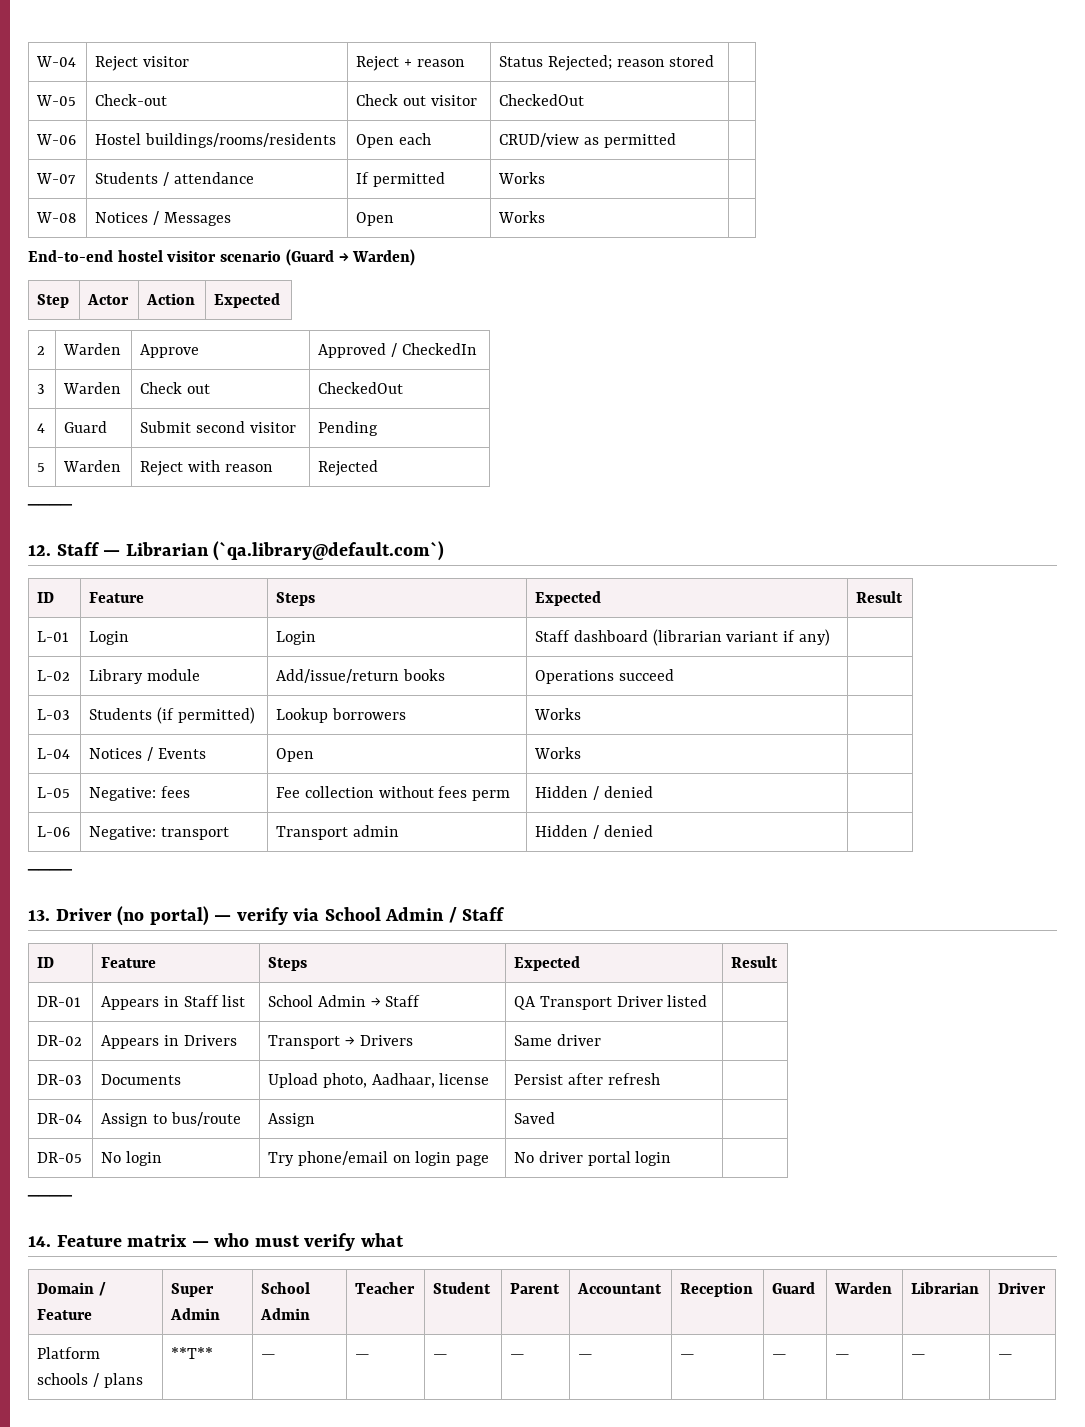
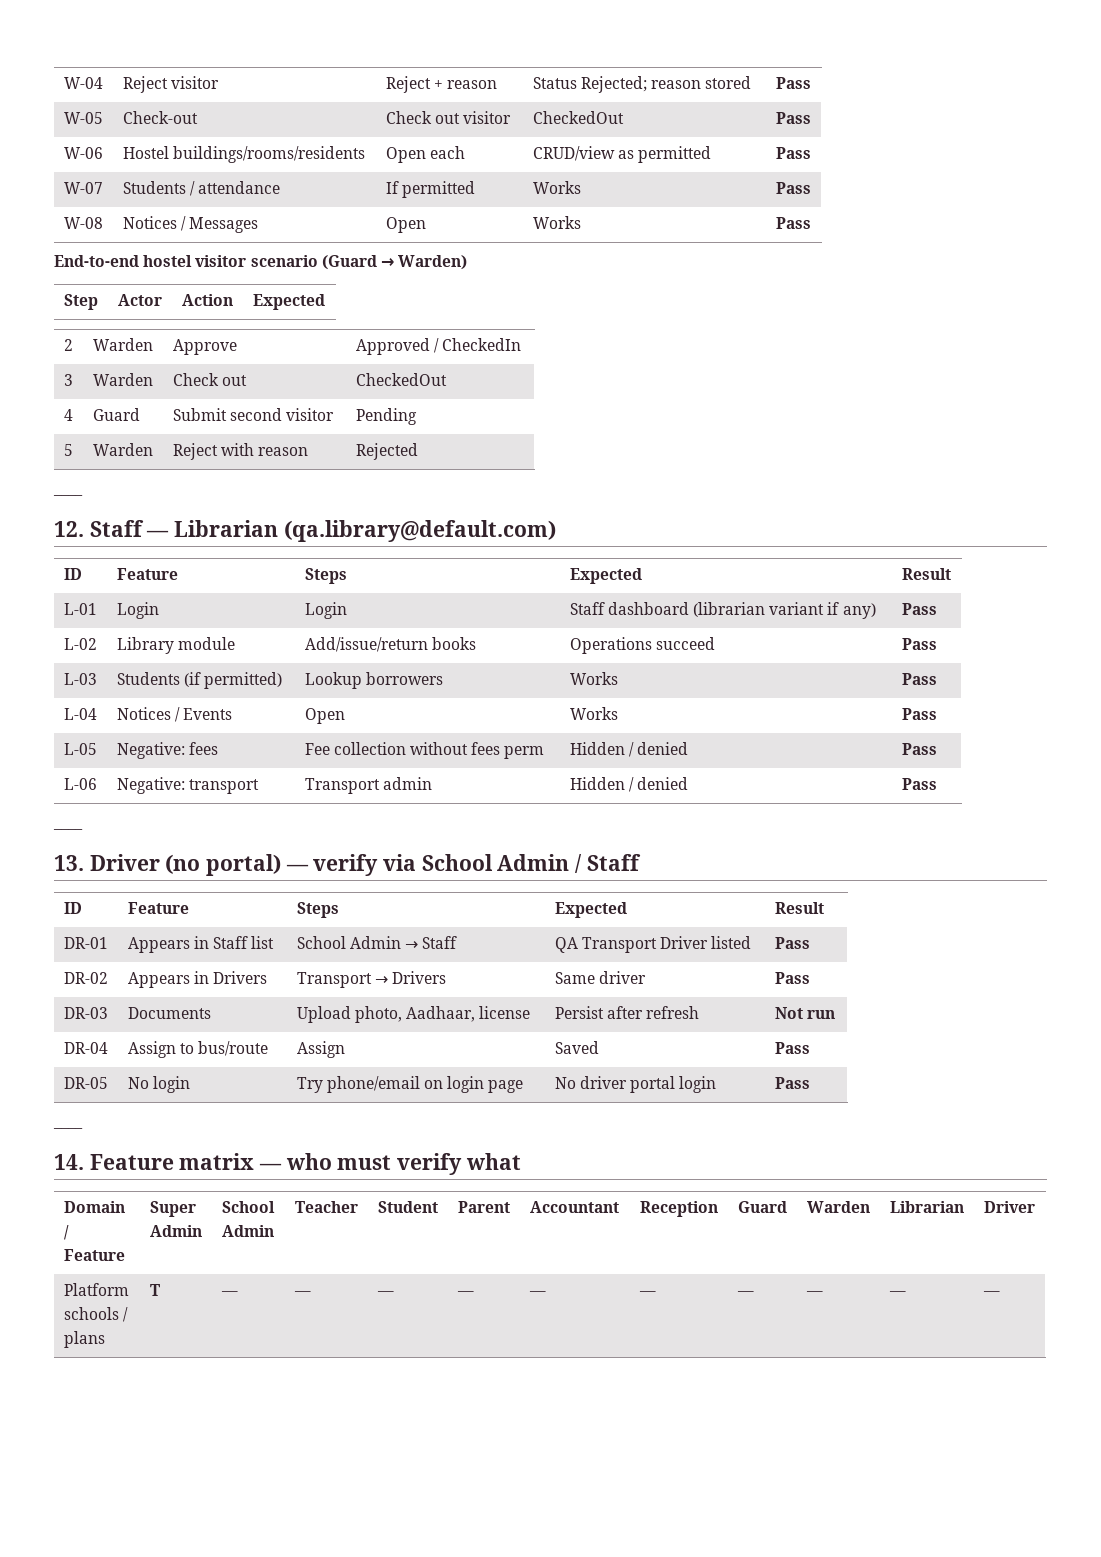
(715, 61) none -> [775,77,811,89] Pass
(585, 100) none -> [775,112,811,124] Pass
(676, 140) none -> [775,147,811,159] Pass
(546, 178) none -> [775,182,811,194] Pass
(546, 217) none -> [775,217,811,229] Pass
[27,504,73,511] ──── -> [53,494,83,496] ____
[213,541,445,561] (`qa.library@default.com`) -> [283,520,556,542] (qa.library@default.com)
(830, 637) none -> [901,603,937,615] Pass
(674, 675) none -> [901,638,937,650] Pass
(582, 714) none -> [901,673,937,685] Pass
(582, 753) none -> [901,708,937,720] Pass
(653, 792) none -> [901,743,937,755] Pass
[27,869,73,876] // ──── -> [901,778,937,790] [53,828,83,830] Pass // ____
(708, 1001) none -> [774,937,810,949] Pass
(601, 1040) none -> [774,972,810,984] Pass
(660, 1079) none -> [774,1007,835,1019] Not run
(556, 1118) none -> [774,1042,810,1054] Pass
[27,1195,73,1202] // ──── -> [774,1077,810,1089] [53,1127,83,1129] Pass // ____
[171,1347,214,1359] **T** -> [149,1284,160,1296] T

